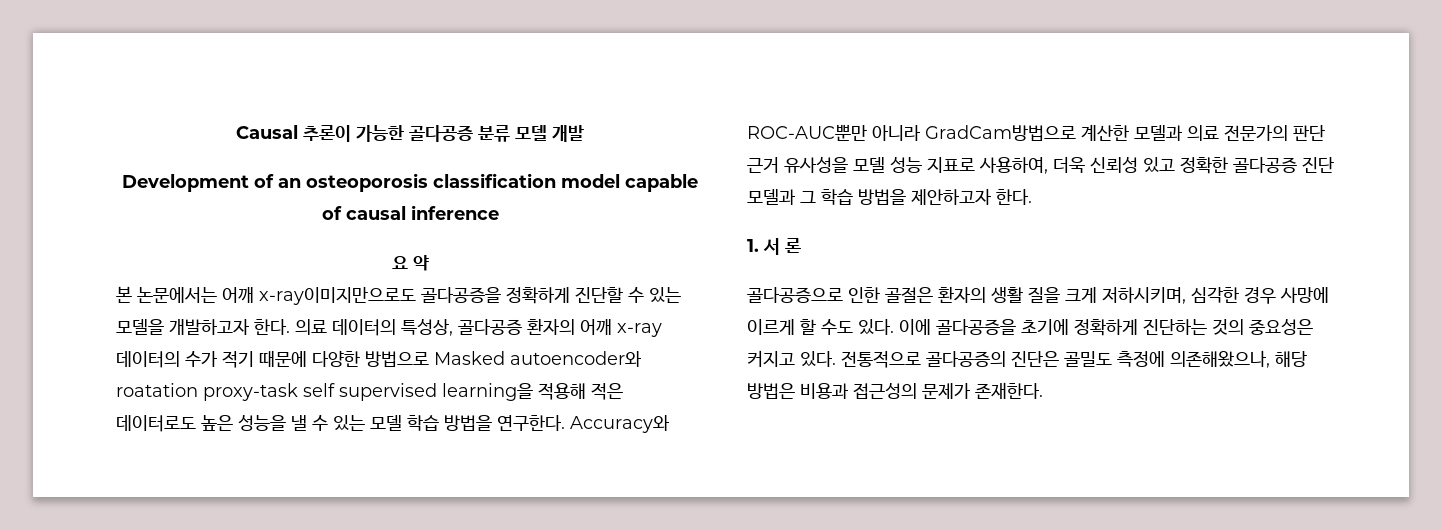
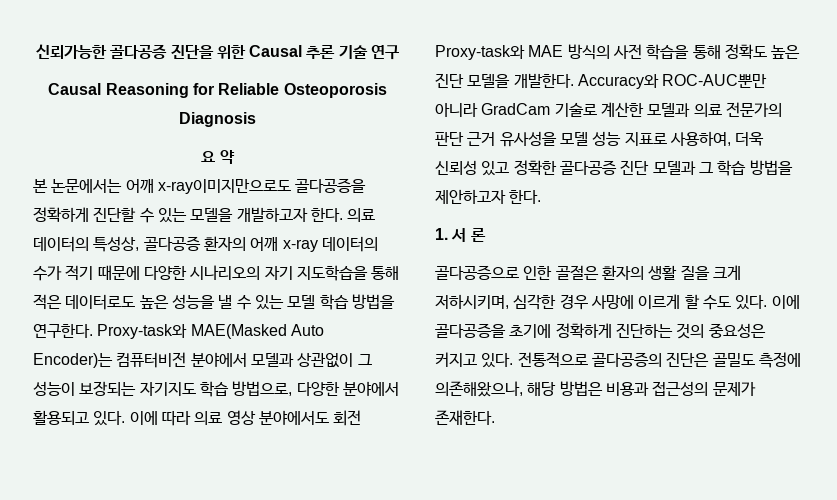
[236,125,584,142] [122,173,698,192] [321,205,499,220] Causal 추론이 가능한 골다공증 분류 모델 개발 // Development of an osteoporosis classification model capable of causal inference -> [35,44,400,60] [48,83,387,98] [179,112,256,127] 신뢰가능한 골다공증 진단을 위한 Causal 추론 기술 연구 // Causal Reasoning for Reliable Osteoporosis Diagnosis
[365,351,642,367] [116,383,586,401] 방법으로 Masked autoencoder와 roatation proxy-task self supervised learning을 적용해 -> [190,265,400,281] 시나리오의 자기 지도학습을 통해
(565, 423) none -> [97,324,324,339] [33,352,372,368] [33,381,399,397] [33,410,362,426] [435,44,801,60] [435,73,574,88] Proxy-task와 MAE(Masked Auto Encoder)는 컴퓨터비전 분야에서 모델과 상관없이 그 성능이 보장되는 자기지도 학습 방법으로, 다양한 분야에서 활용되고 있다. 이에 따라 의료 영상 분야에서도 회전 Proxy-task와 MAE 방식의 사전 학습을 통해 정확도 높은 진단 모델을 개발한다.
[925,125,1076,141] GradCam방법으로 -> [481,102,597,117] GradCam 기술로

